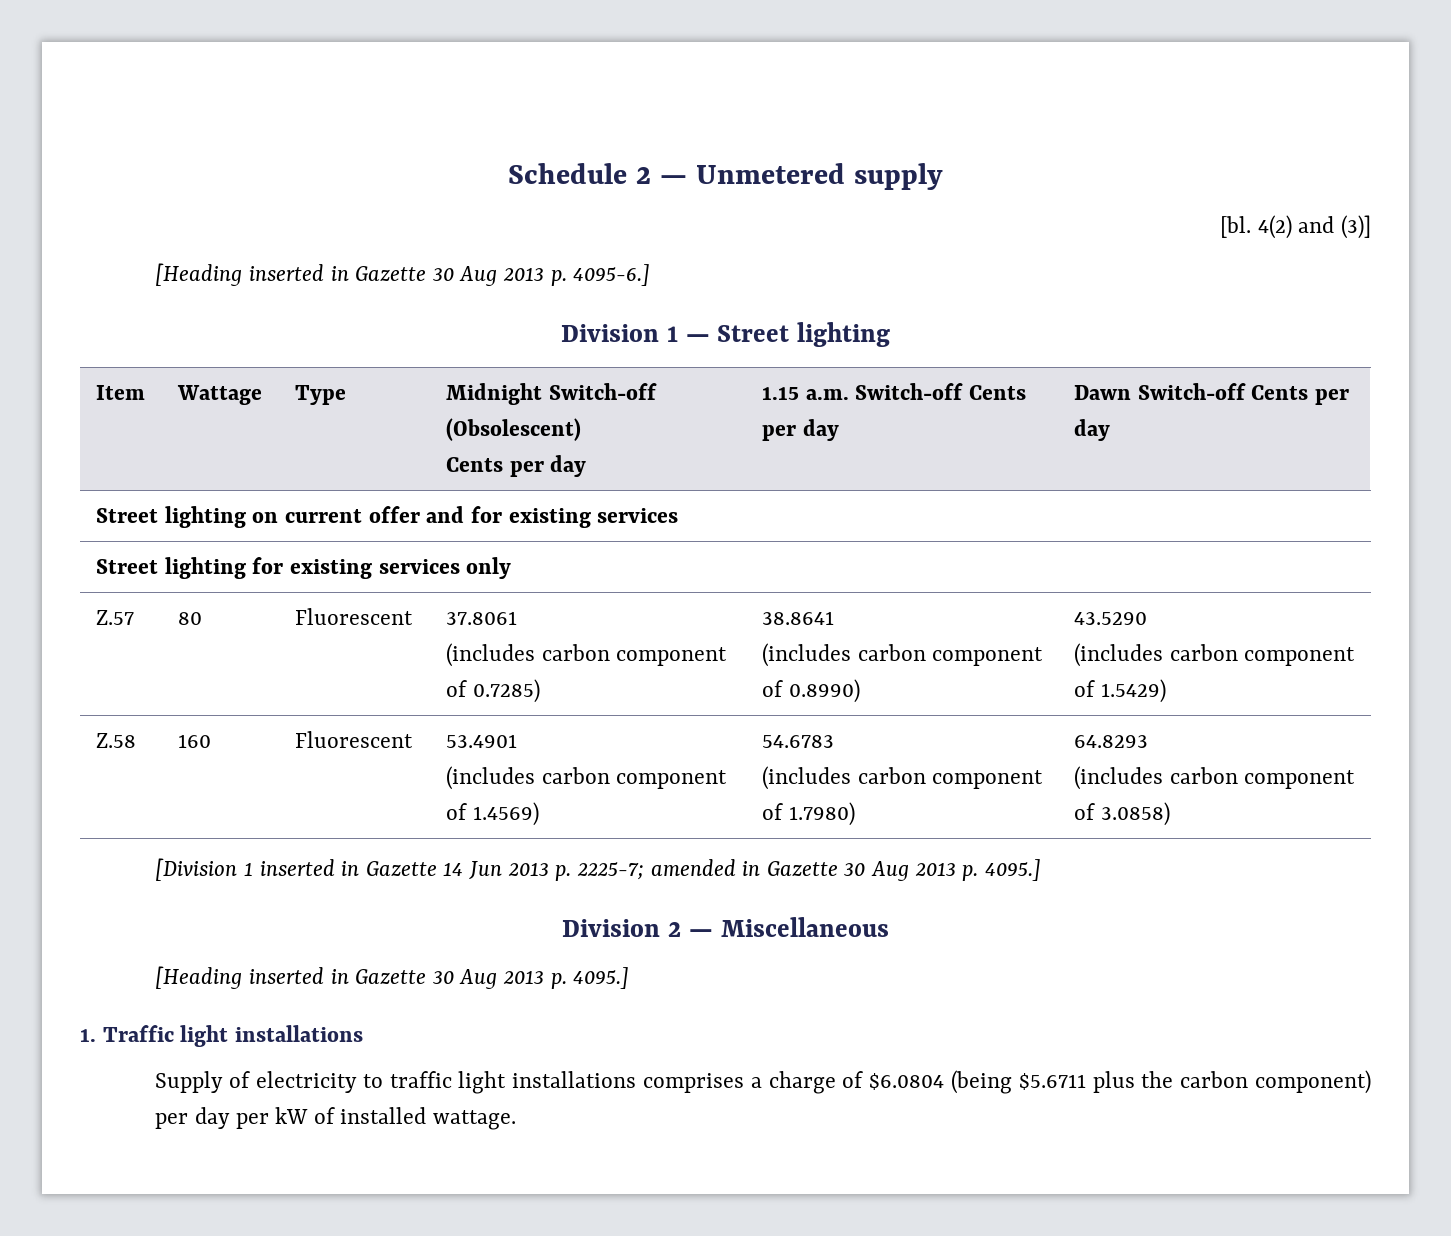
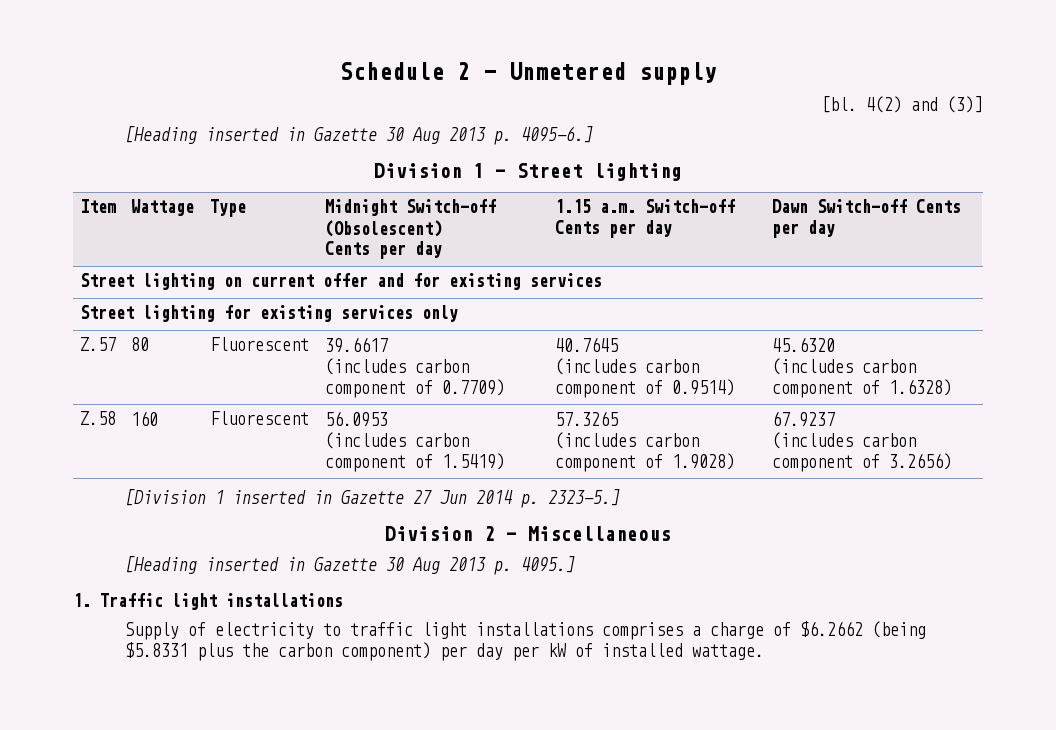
[446,611,518,625] [446,643,728,667] [446,679,540,703] [762,611,835,625] [762,643,1044,667] [762,679,860,703] [1074,612,1148,625] [1074,643,1356,667] [1074,679,1166,703] 37.8061 // (includes carbon component of 0.7285) | 38.8641 // (includes carbon component of 0.8990) | 43.5290 // (includes carbon component of 1.5429) -> [325,337,389,353] [325,358,470,375] [325,379,506,398] [555,337,619,352] [555,358,700,375] [555,379,736,398] [772,337,836,352] [772,358,917,375] [772,379,953,398] 39.6617 // (includes carbon component of 0.7709) | 40.7645 // (includes carbon component of 0.9514) | 45.6320 // (includes carbon component of 1.6328)
[446,734,518,748] [446,766,728,790] [446,802,539,826] [762,735,835,748] [762,766,1044,790] [762,802,855,826] [1074,735,1149,748] [1074,766,1356,790] [1074,802,1170,826] 53.4901 // (includes carbon component of 1.4569) | 54.6783 // (includes carbon component of 1.7980) | 64.8293 // (includes carbon component of 3.0858) -> [325,411,389,427] [325,432,470,449] [325,453,506,472] [555,411,619,426] [555,432,700,449] [555,453,736,472] [772,411,836,427] [772,432,917,449] [772,453,953,472] 56.0953 // (includes carbon component of 1.5419) | 57.3265 // (includes carbon component of 1.9028) | 67.9237 // (includes carbon component of 3.2656)
[443,859,1041,881] 14 Jun 2013 p. 2225-7; amended in Gazette 30 Aug 2013 p. 4095.] -> [413,489,621,508] 27 Jun 2014 p. 2323-5.]
[869,1070,1086,1094] $6.0804 (being $5.6711 -> [800,621,927,639] [125,642,189,658] $6.2662 (being $5.8331

